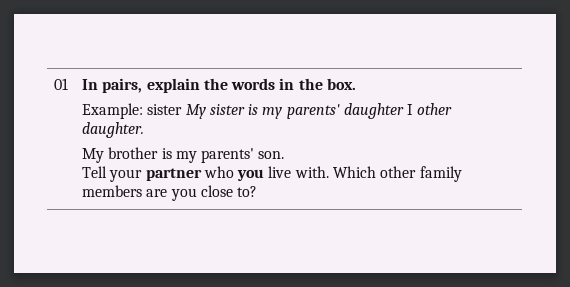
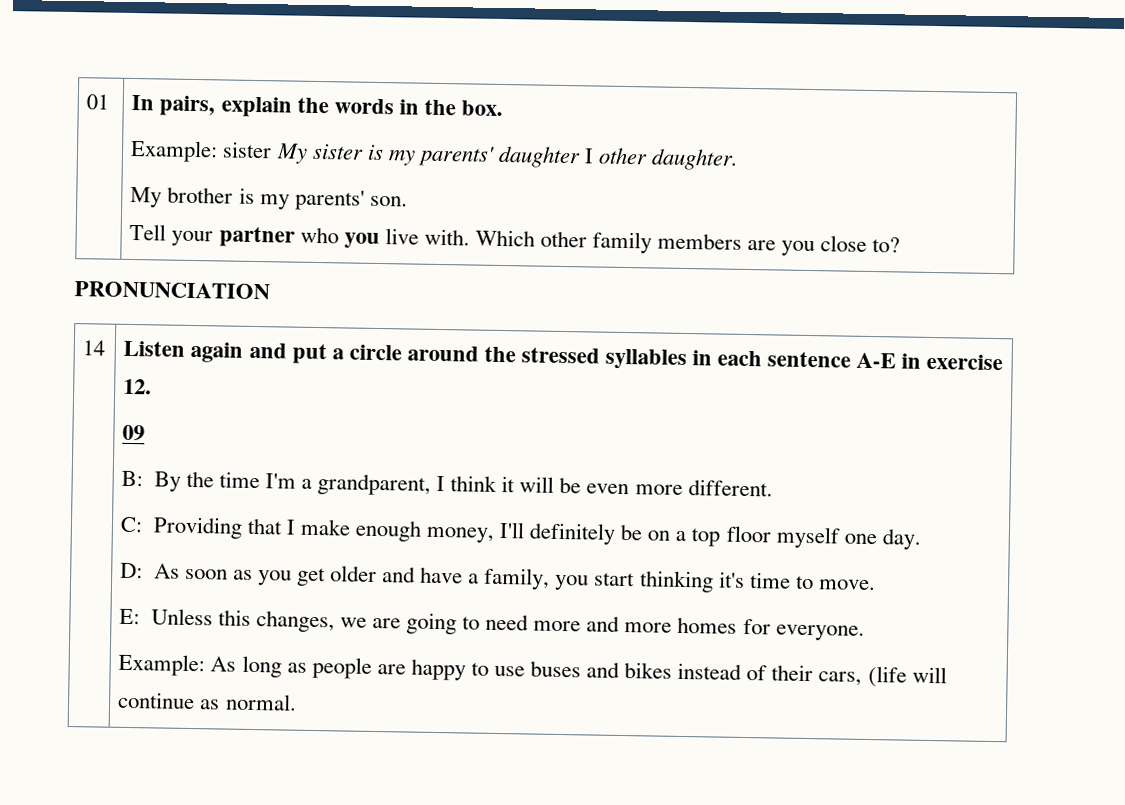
(258, 191) none -> [74,281,270,300] [82,340,106,356] [123,340,1004,371] [123,378,153,395] [122,424,146,441] [121,470,773,497] [120,516,921,550] [120,562,876,593] [119,608,865,641] [118,653,947,688] [117,691,297,711] // PRONUNCIATION // 14 | Listen again and put a circle around the stressed syllables in each sentence A-E in exercise 12. // 09 // B: By the time I'm a grandparent, I think it will be even more different. // C: Providing that I make enough money, I'll definitely be on a top floor myself one day. // D: As soon as you get older and have a family, you start thinking it's time to move. // E: Unless this changes, we are going to need more and more homes for everyone. // Example: As long as people are happy to use buses and bikes instead of their cars, (life will continue as normal.

